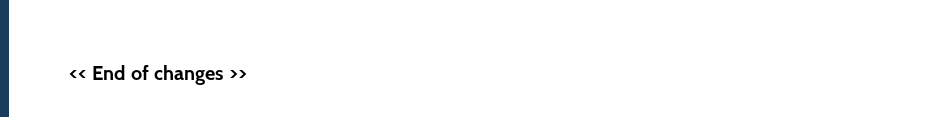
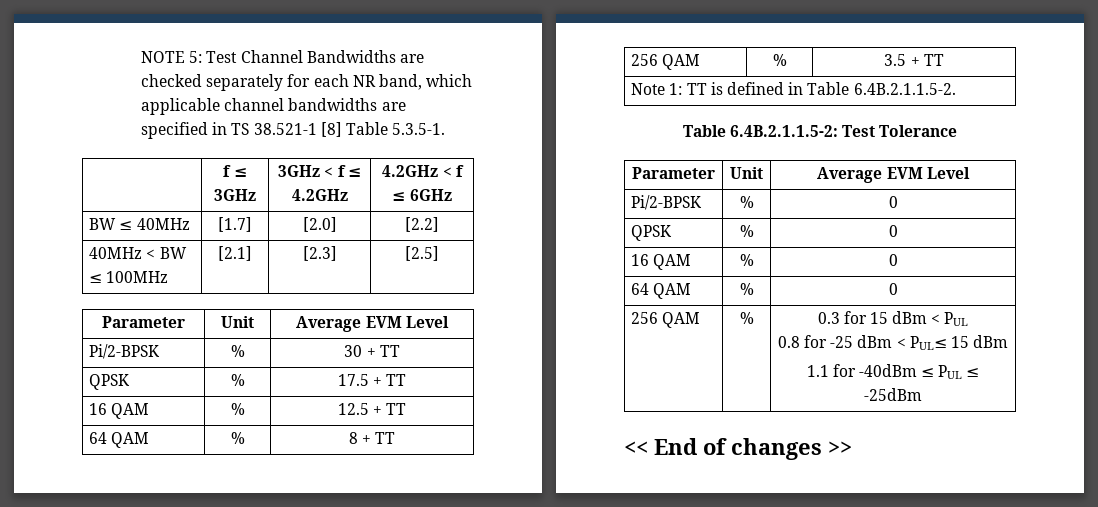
(69, 75) none -> [140,50,424,63] [140,74,473,91] [140,98,406,115] [140,122,446,139] [223,165,247,177] [214,189,256,201] [278,165,361,177] [291,189,348,201] [382,165,464,177] [392,189,452,201] [89,218,190,230] [218,217,252,232] [302,217,337,232] [405,217,439,232] [89,247,187,259] [89,271,169,283] [218,246,252,261] [302,246,337,261] [405,246,439,261] [102,316,185,328] [221,316,254,328] [296,316,449,332] [89,344,161,359] [230,345,245,357] [344,345,400,357] [89,374,131,390] [230,374,245,386] [337,374,407,386] [89,403,150,419] [230,403,245,415] [337,403,407,415] [89,432,150,448] [230,432,245,444] [348,432,396,444] [631,54,701,70] [772,54,787,66] [884,54,944,66] [631,82,956,95] [682,125,958,137] [632,167,715,179] [730,167,763,179] [817,167,970,183] [631,195,703,210] [739,196,754,208] [888,196,898,208] [631,225,673,241] [739,225,754,237] [888,225,898,237] [631,254,692,270] [739,254,754,266] [888,254,898,266] [631,283,692,299] [739,283,754,295] [888,283,898,295] [631,312,701,328] [739,312,754,324] [817,311,969,326] [777,335,1009,350] [806,364,980,379] [864,388,922,401] NOTE 5: Test Channel Bandwidths are checked separately for each NR band, which applicable channel bandwidths are specified in TS 38.521-1 [8] Table 5.3.5-1. // | f ≤ 3GHz | 3GHz < f ≤ 4.2GHz | 4.2GHz < f ≤ 6GHz // BW ≤ 40MHz | [1.7] | [2.0] | [2.2] // 40MHz < BW ≤ 100MHz | [2.1] | [2.3] | [2.5] // Parameter | Unit | Average EVM Level // Pi/2-BPSK | % | 30 + TT // QPSK | % | 17.5 + TT // 16 QAM | % | 12.5 + TT // 64 QAM | % | 8 + TT // 256 QAM | % | 3.5 + TT // Note 1: TT is defined in Table 6.4B.2.1.1.5-2. // Table 6.4B.2.1.1.5-2: Test Tolerance // Parameter | Unit | Average EVM Level // Pi/2-BPSK | % | 0 // QPSK | % | 0 // 16 QAM | % | 0 // 64 QAM | % | 0 // 256 QAM | % | 0.3 for 15 dBm < PUL // 0.8 for -25 dBm < PUL≤ 15 dBm // 1.1 for -40dBm ≤ PUL ≤ -25dBm //

